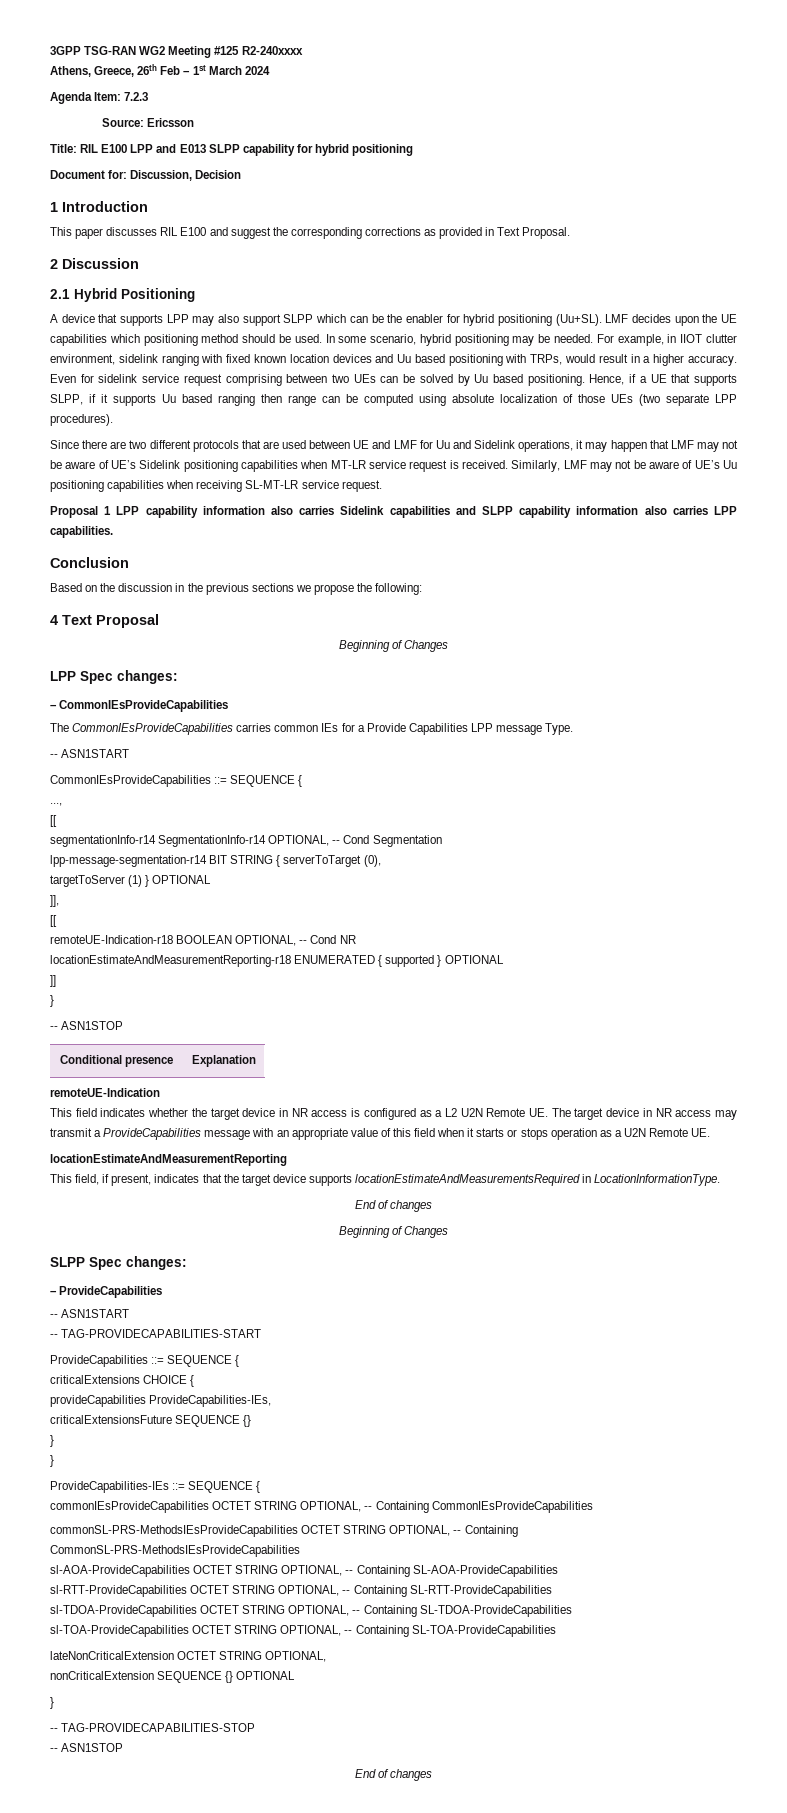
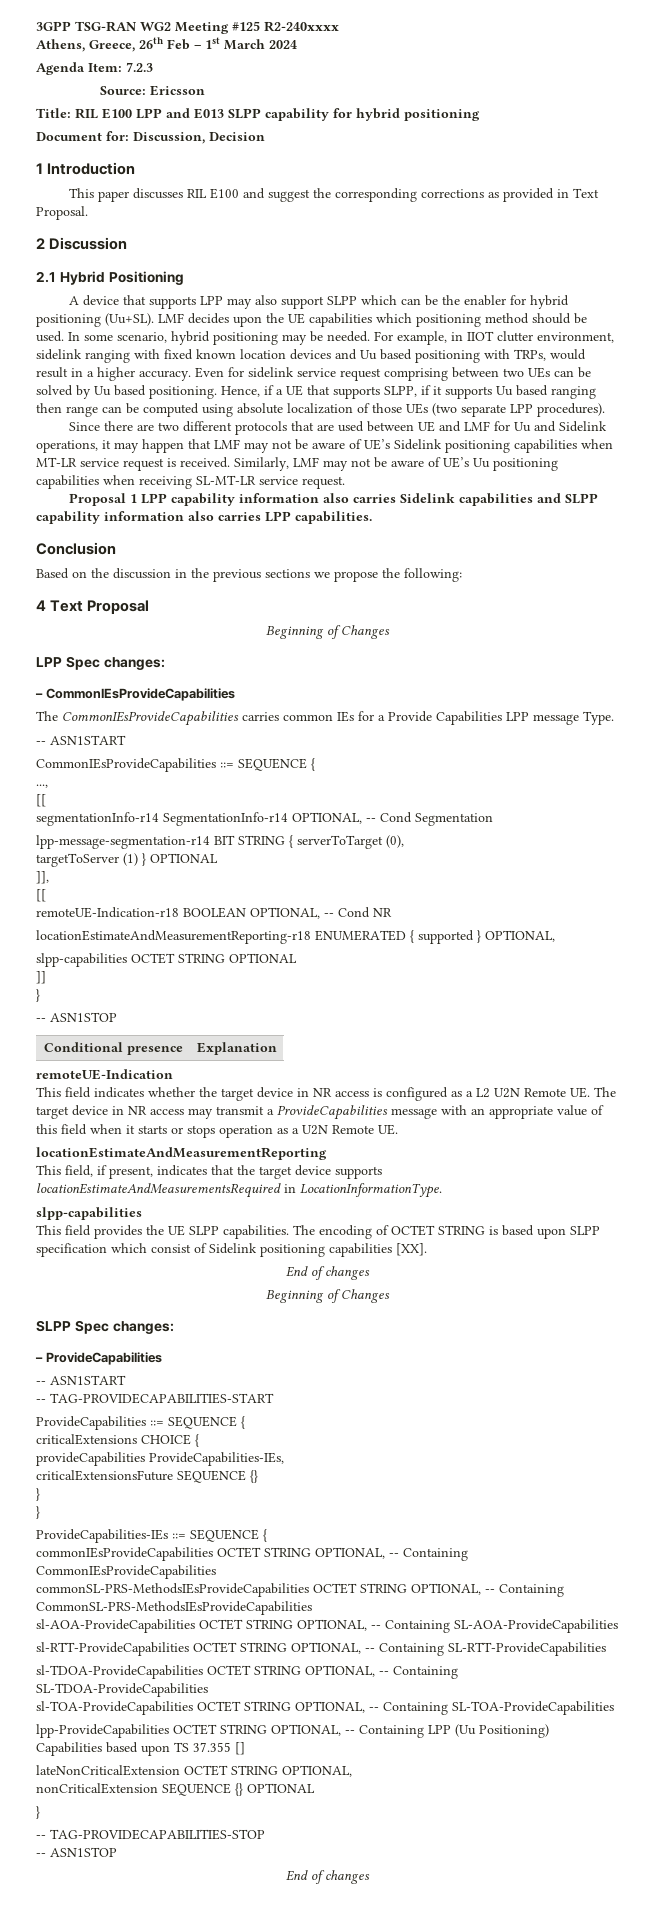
(442, 961) none -> [485,930,555,942] [36,953,225,967] OPTIONAL, // slpp-capabilities OCTET STRING
(721, 1180) none -> [36,1207,142,1220] [36,1225,600,1239] [36,1243,427,1257] // slpp-capabilities // This field provides the UE SLPP capabilities. The encoding of OCTET STRING is based upon SLPP specification which consist of Sidelink positioning capabilities [XX].
(556, 1631) none -> [36,1724,549,1738] [36,1742,245,1756] // lpp-ProvideCapabilities OCTET STRING OPTIONAL, -- Containing LPP (Uu Positioning) Capabilities based upon TS 37.355 []

